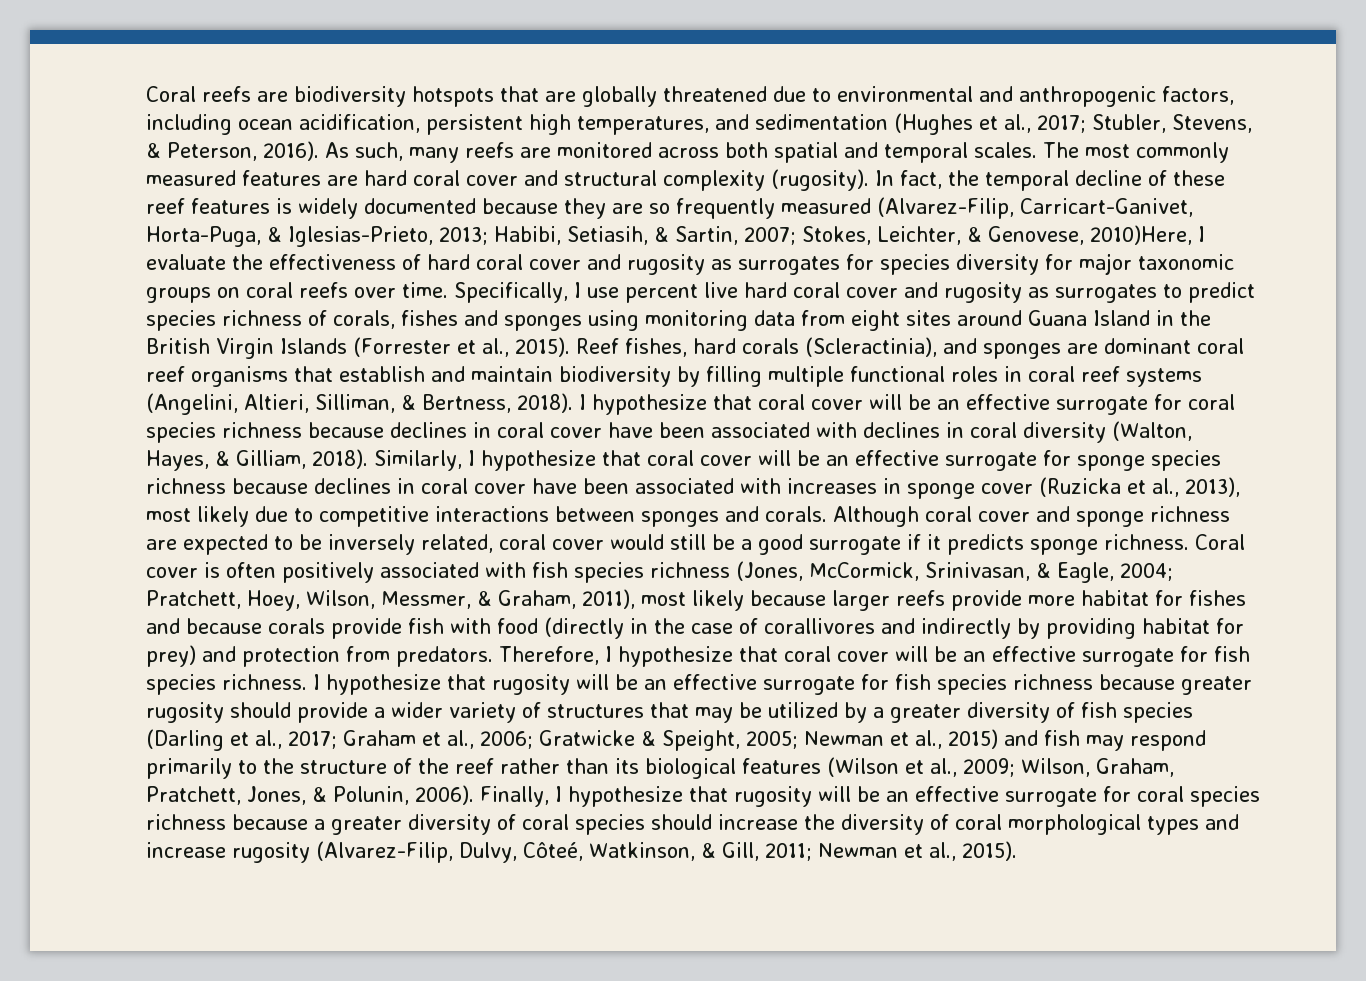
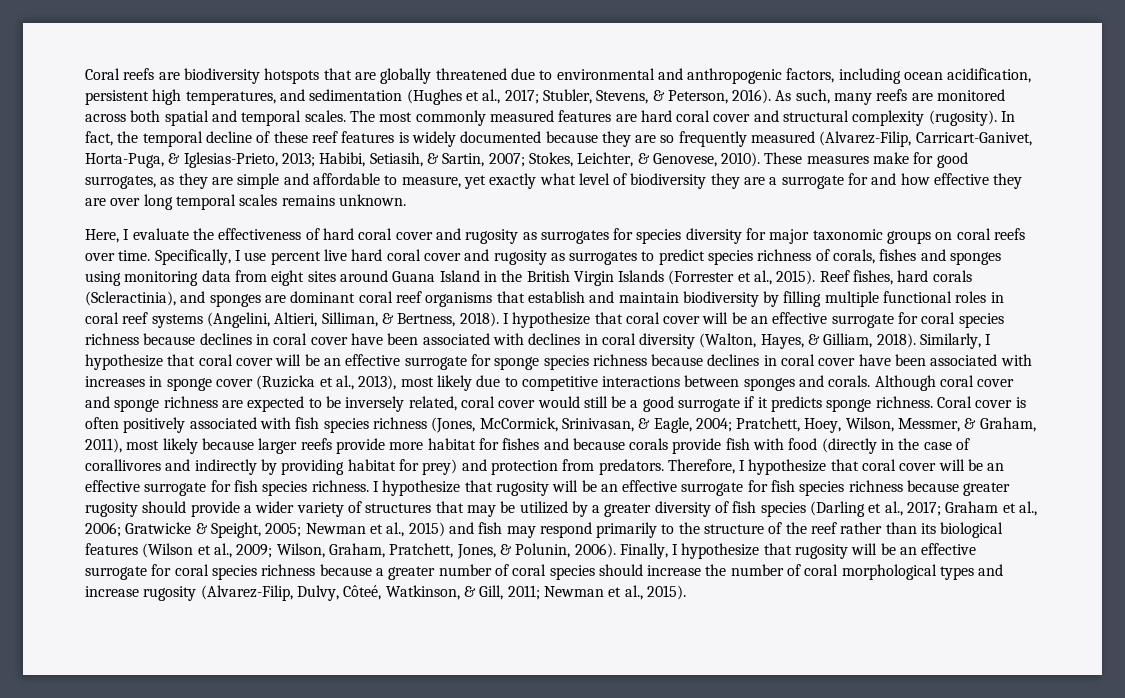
[1090,225,1192,245] 2010)Here, -> [721,152,968,168] [85,173,1023,189] [85,194,406,210] [85,229,119,243] 2010). These measures make for good surrogates, as they are simple and affordable to measure, yet exactly what level of biodiversity they are a surrogate for and how effective they are over long temporal scales remains unknown. // Here,
[408,814,491,835] diversity -> [438,564,492,576] number
[841,814,924,835] diversity -> [730,564,784,576] number

